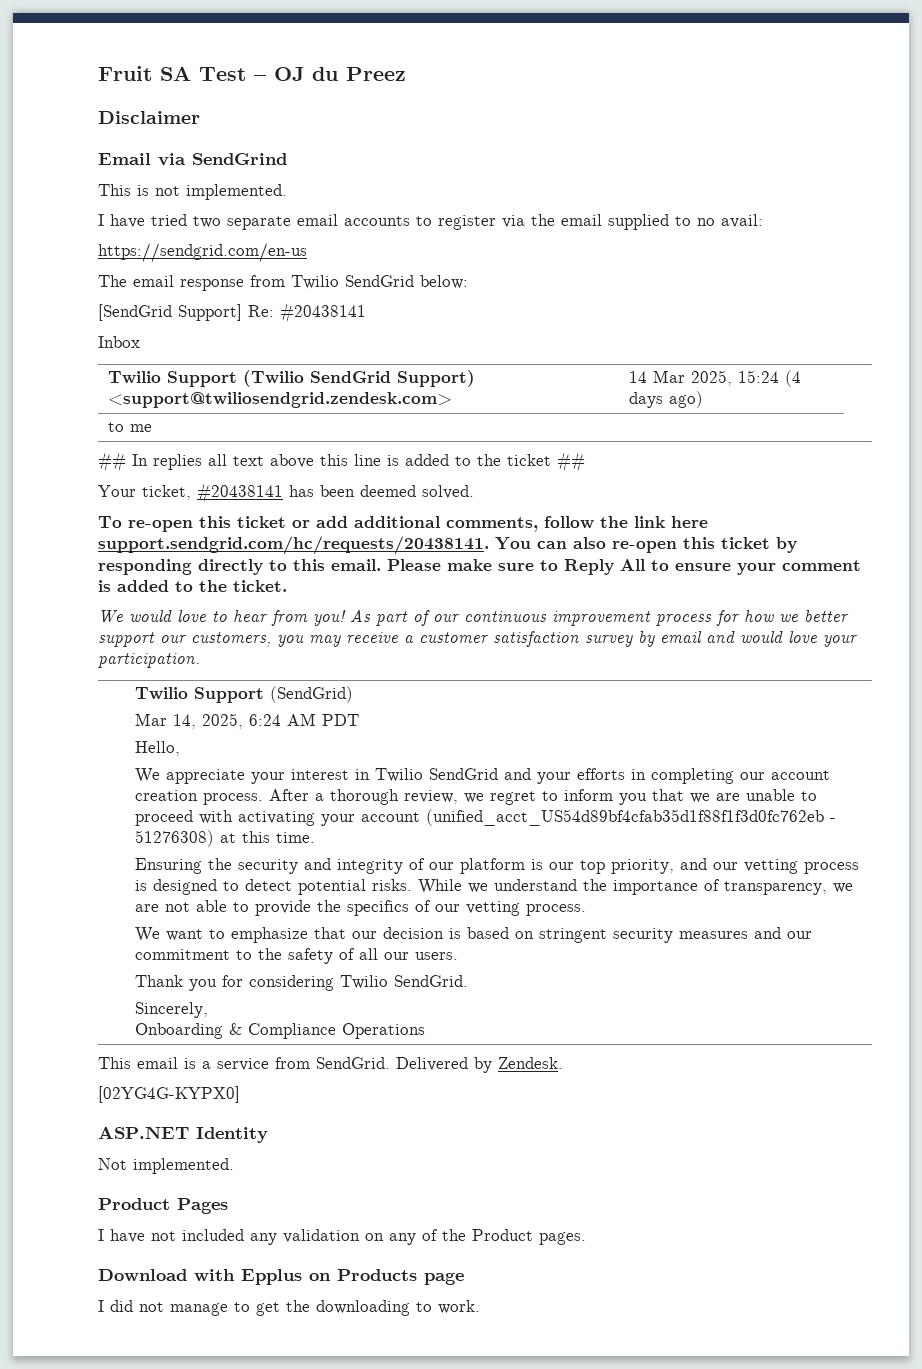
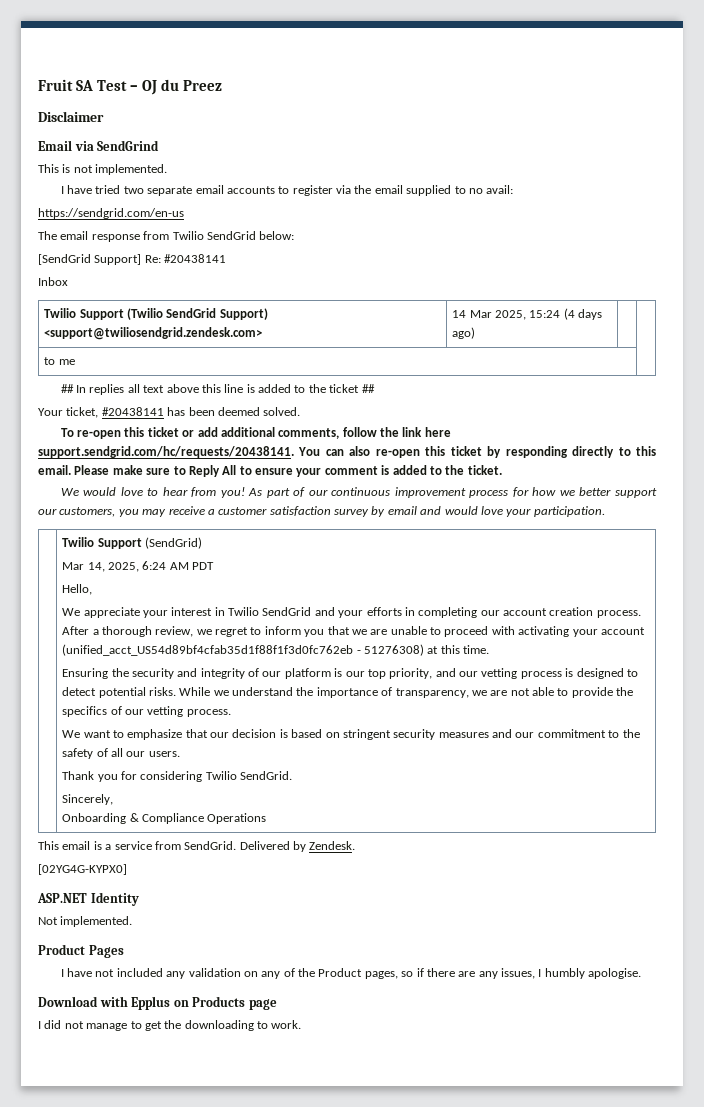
[539,1232,586,1245] pages. -> [364,968,642,979] pages, so if there are any issues, I humbly apologise.

